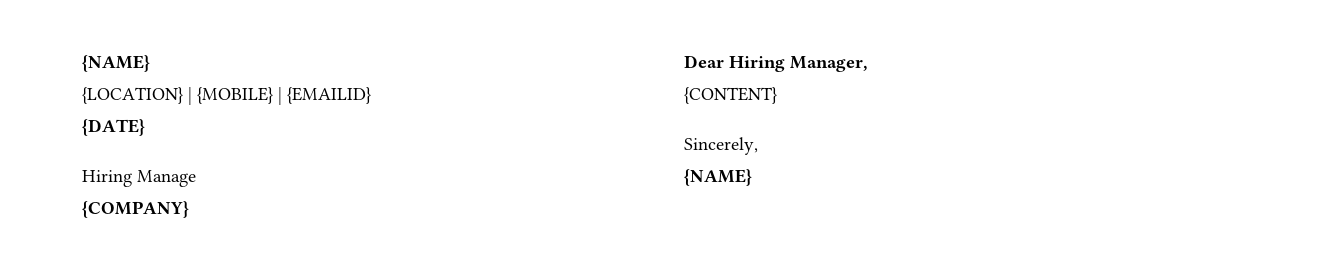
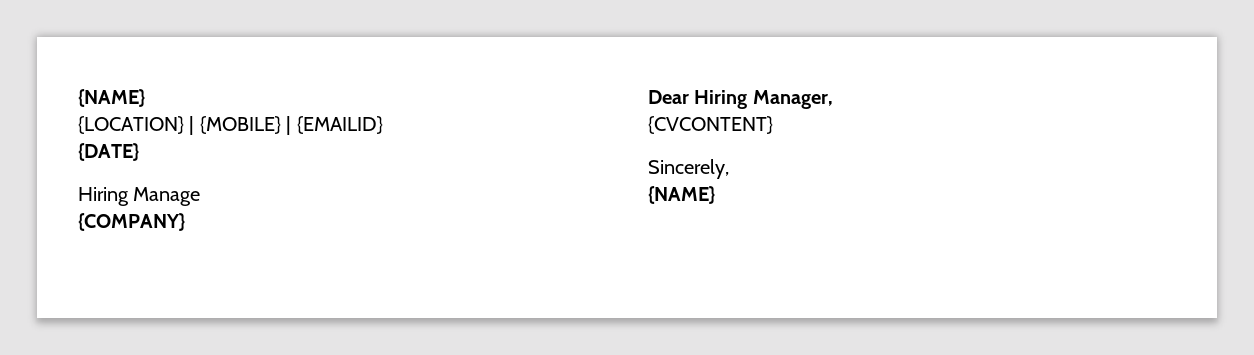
[684,87,777,104] {CONTENT} -> [648,116,773,134] {CVCONTENT}

